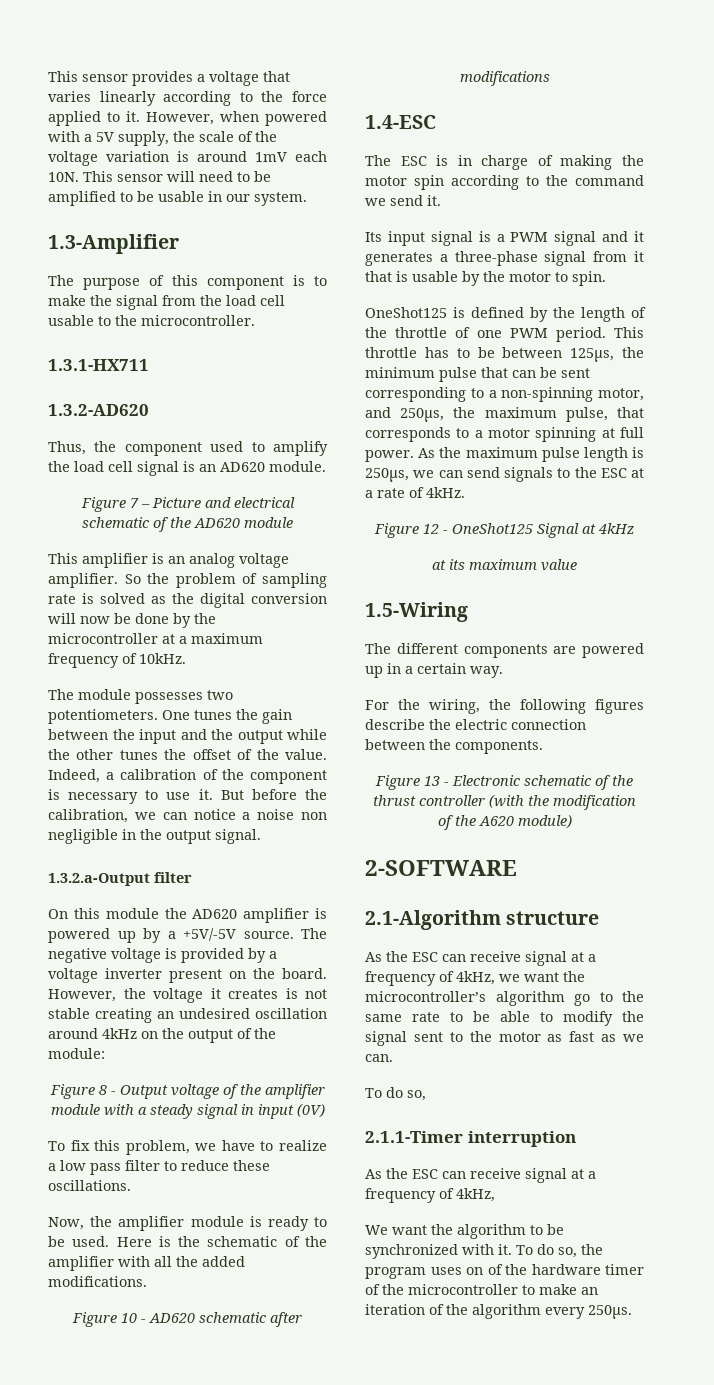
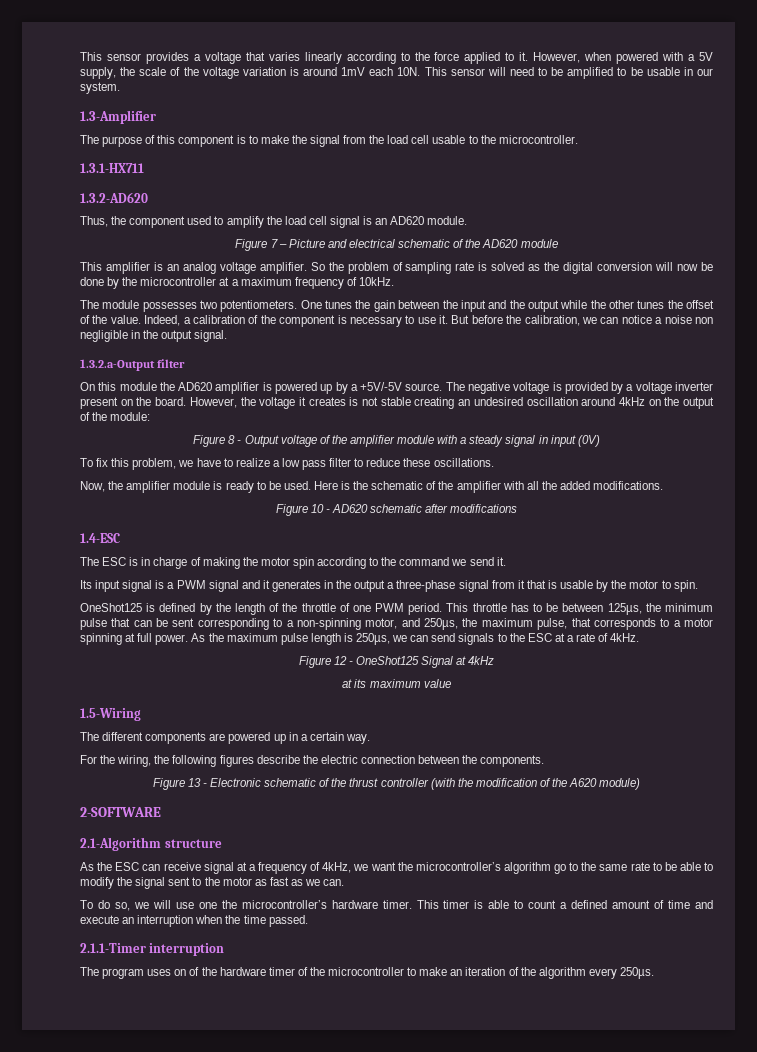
(433, 259) none -> [324,580,386,592] in the output
[365,1131,576,1147] [365,1168,596,1183] [365,1188,495,1203] [365,1224,564,1239] [365,1244,603,1259] // 2.1.1-Timer interruption // As the ESC can receive signal at a frequency of 4kHz, // We want the algorithm to be synchronized with it. To do so, the -> [133,900,713,909] [80,915,308,927] [80,943,225,956] [80,967,99,976] we will use one the microcontroller’s hardware timer. This timer is able to count a defined amount of time and execute an interruption when the time passed. // 2.1.1-Timer interruption // The

